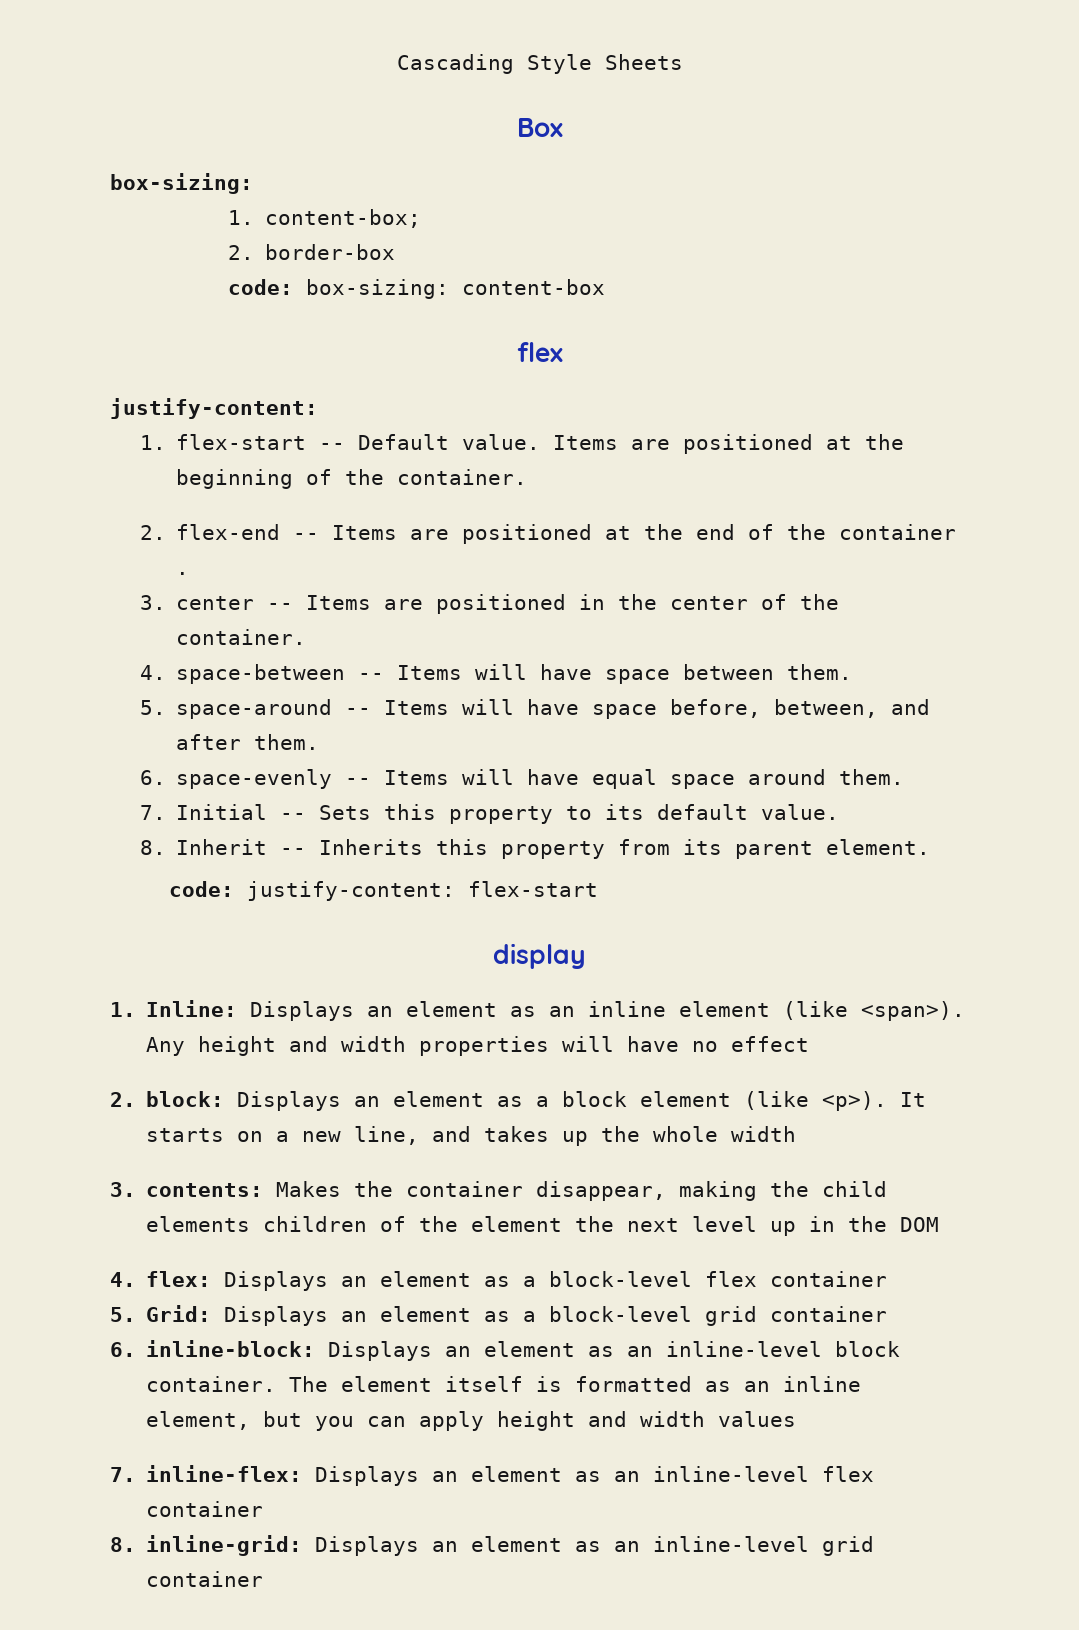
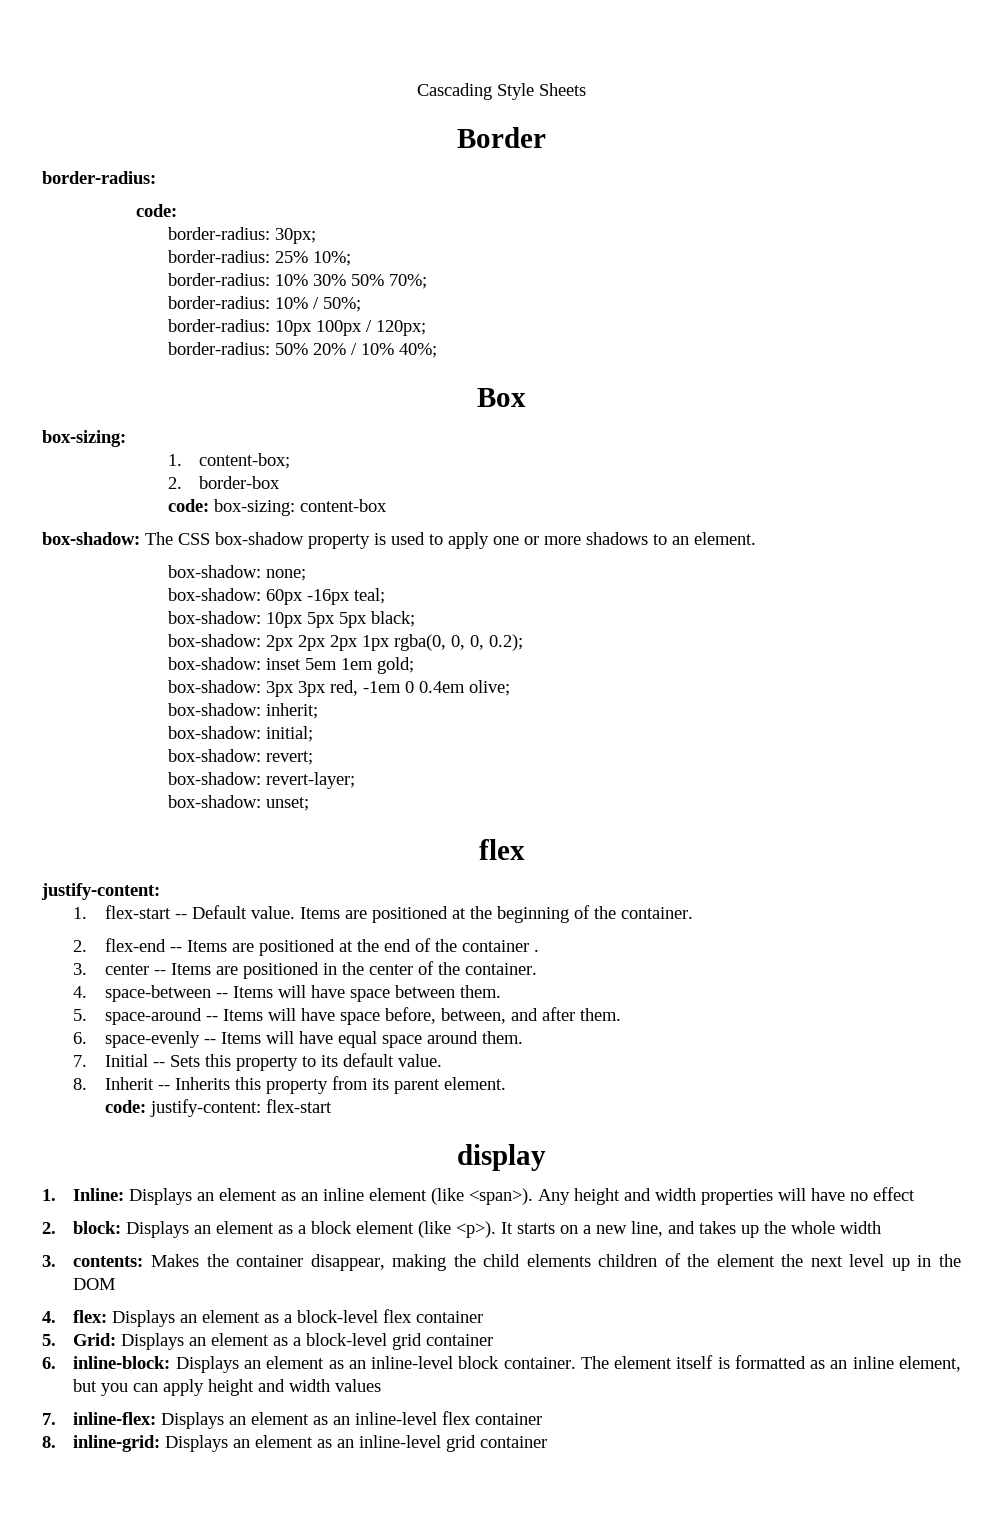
(683, 62) none -> [457,127,546,148] [42,171,156,184] [136,204,178,217] [167,227,316,244] [167,250,351,266] [167,273,427,289] [167,296,361,312] [167,319,426,336] [167,342,437,358] // Border // border-radius: // code: // border-radius: 30px; // border-radius: 25% 10%; // border-radius: 10% 30% 50% 70%; // border-radius: 10% / 50%; // border-radius: 10px 100px / 120px; // border-radius: 50% 20% / 10% 40%;
(606, 287) none -> [42,532,756,549] [167,565,306,581] [167,588,385,605] [167,611,415,628] [167,634,523,651] [167,657,414,674] [167,680,510,697] [167,703,318,719] [167,726,313,742] [167,749,313,765] [167,772,355,789] [167,795,309,811] // box-shadow: The CSS box-shadow property is used to apply one or more shadows to an element. // box-shadow: none; // box-shadow: 60px -16px teal; // box-shadow: 10px 5px 5px black; // box-shadow: 2px 2px 2px 1px rgba(0, 0, 0, 0.2); // box-shadow: inset 5em 1em gold; // box-shadow: 3px 3px red, -1em 0 0.4em olive; // box-shadow: inherit; // box-shadow: initial; // box-shadow: revert; // box-shadow: revert-layer; // box-shadow: unset;

